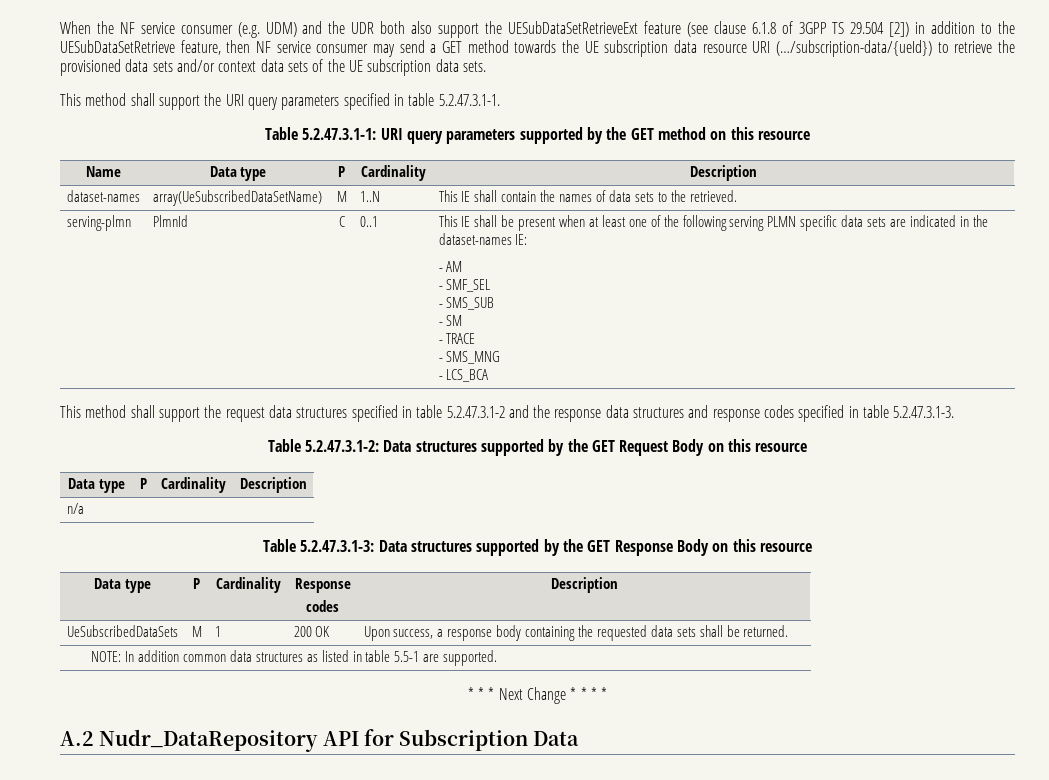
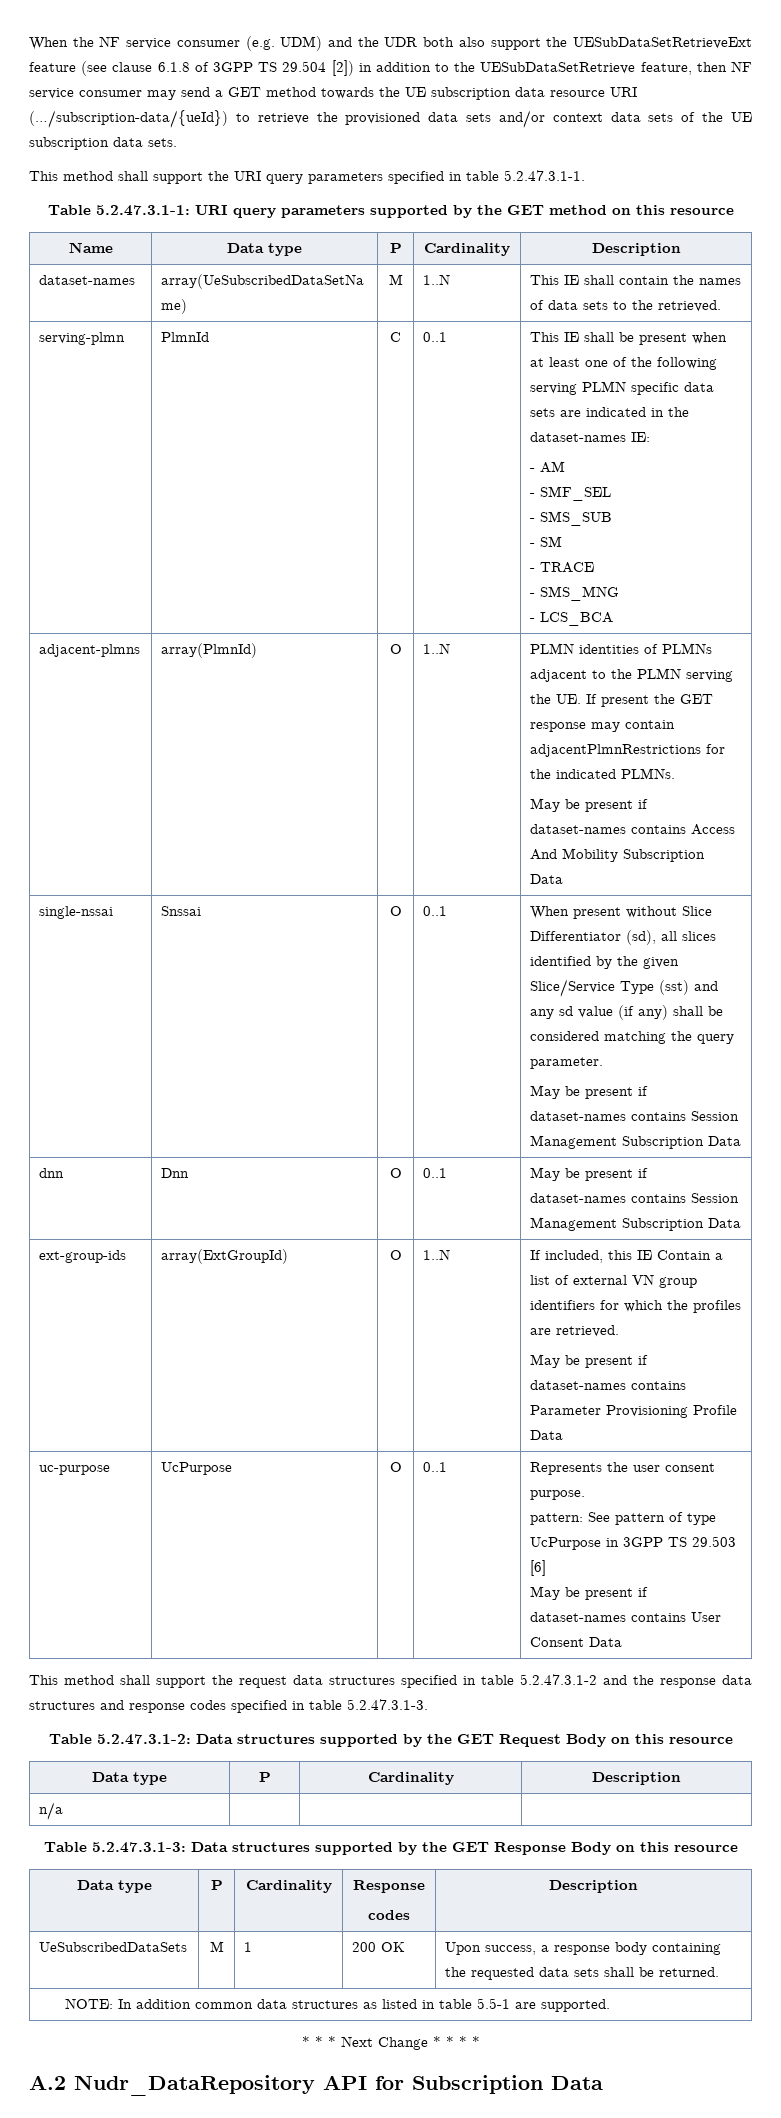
(489, 375) none -> [39,644,141,657] [161,643,258,658] [389,644,402,654] [423,643,451,654] [530,643,713,654] [530,668,734,682] [530,694,714,707] [530,720,676,732] [530,744,726,757] [530,768,676,779] [530,798,649,812] [530,824,736,835] [530,848,706,862] [530,874,564,884] [39,906,114,919] [161,906,202,916] [389,906,402,916] [423,906,448,916] [530,906,713,919] [530,930,717,945] [530,956,680,969] [530,979,719,997] [530,1005,724,1020] [530,1031,735,1044] [530,1057,604,1069] [530,1085,649,1099] [530,1111,740,1121] [530,1135,742,1149] [39,1168,65,1178] [161,1168,190,1178] [389,1168,402,1178] [423,1168,448,1178] [530,1167,649,1181] [530,1193,740,1203] [530,1217,742,1231] [39,1250,127,1263] [161,1249,289,1264] [389,1250,402,1260] [423,1249,451,1260] [530,1250,724,1263] [530,1274,698,1288] [530,1300,742,1313] [530,1325,620,1337] [530,1354,649,1368] [530,1380,687,1390] [530,1405,738,1418] [530,1430,564,1440] [39,1465,111,1475] [161,1462,233,1475] [389,1462,402,1472] [423,1462,448,1472] [530,1462,716,1475] [530,1490,586,1500] [530,1512,717,1525] [530,1536,737,1550] [530,1560,547,1576] [530,1586,649,1600] [530,1612,722,1622] [530,1637,623,1647] // adjacent-plmns | array(PlmnId) | O | 1..N | PLMN identities of PLMNs adjacent to the PLMN serving the UE. If present the GET response may contain adjacentPlmnRestrictions for the indicated PLMNs. // May be present if dataset-names contains Access And Mobility Subscription Data // single-nssai | Snssai | O | 0..1 | When present without Slice Differentiator (sd), all slices identified by the given Slice/Service Type (sst) and any sd value (if any) shall be considered matching the query parameter. // May be present if dataset-names contains Session Management Subscription Data // dnn | Dnn | O | 0..1 | May be present if dataset-names contains Session Management Subscription Data // ext-group-ids | array(ExtGroupId) | O | 1..N | If included, this IE Contain a list of external VN group identifiers for which the profiles are retrieved. // May be present if dataset-names contains Parameter Provisioning Profile Data // uc-purpose | UcPurpose | O | 0..1 | Represents the user consent purpose. // pattern: See pattern of type UcPurpose in 3GPP TS 29.503 [6] // May be present if dataset-names contains User Consent Data

